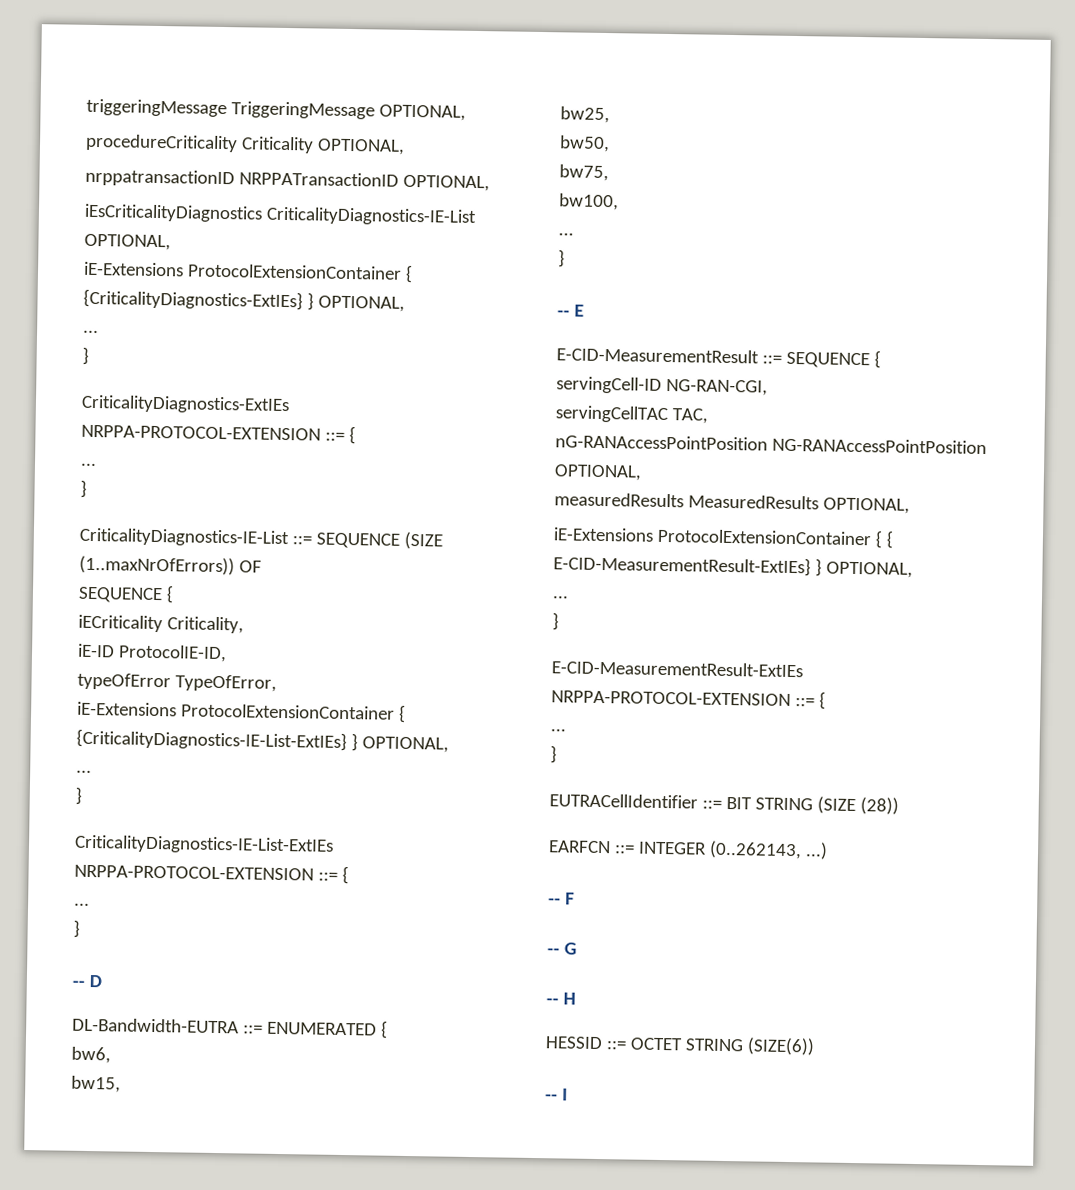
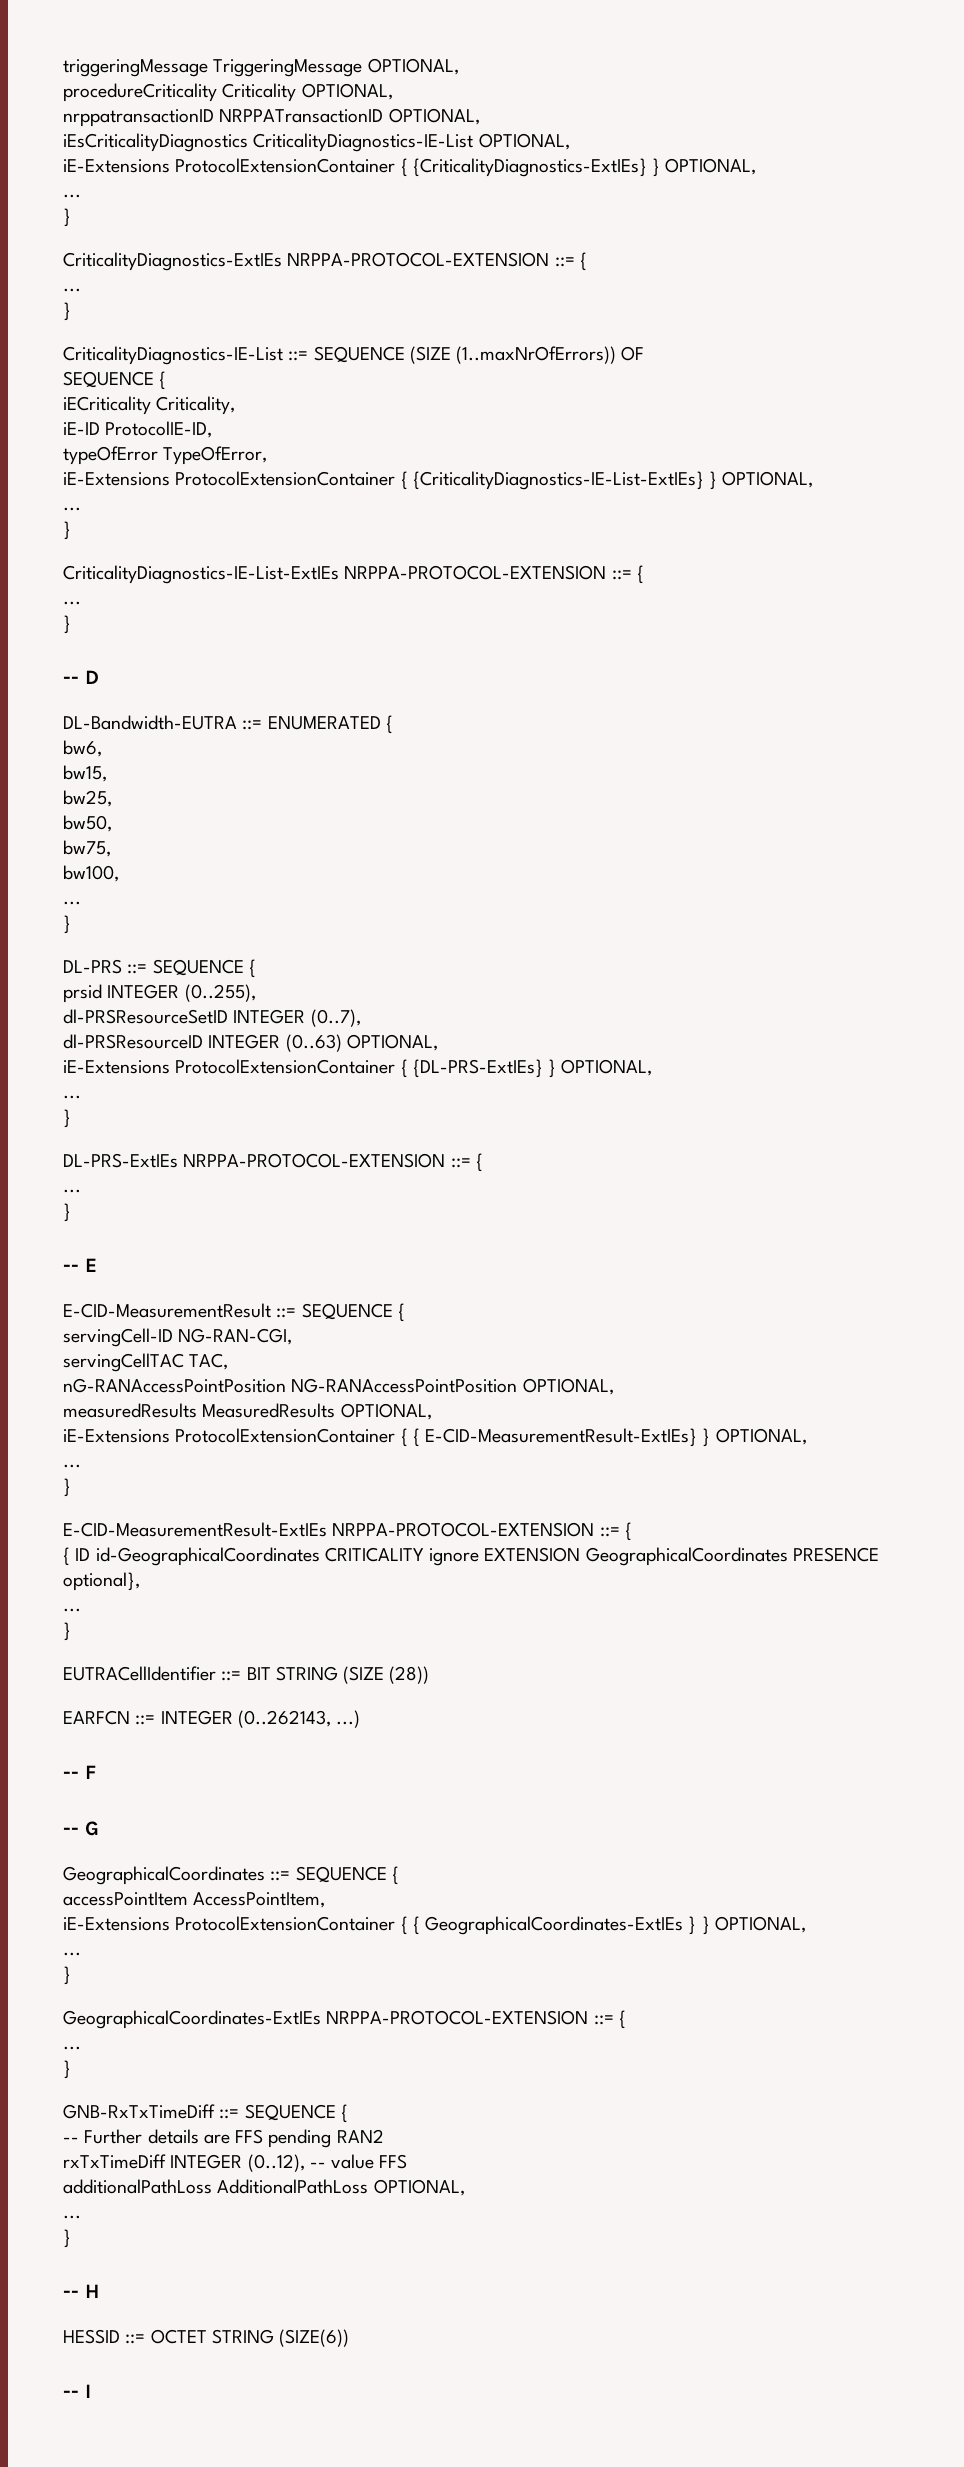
(565, 258) none -> [63,959,256,978] [63,984,256,1003] [63,1009,361,1027] [63,1034,438,1052] [63,1059,653,1078] [63,1095,81,1099] [63,1109,71,1128] [63,1153,483,1172] [63,1189,81,1193] [63,1203,71,1222] // DL-PRS ::= SEQUENCE { // prsid INTEGER (0..255), // dl-PRSResourceSetID INTEGER (0..7), // dl-PRSResourceID INTEGER (0..63) OPTIONAL, // iE-Extensions ProtocolExtensionContainer { {DL-PRS-ExtIEs} } OPTIONAL, // ... // } // DL-PRS-ExtIEs NRPPA-PROTOCOL-EXTENSION ::= { // ... // }
(826, 700) none -> [63,1547,879,1566] [63,1572,140,1591] // { ID id-GeographicalCoordinates CRITICALITY ignore EXTENSION GeographicalCoordinates PRESENCE optional},
(577, 948) none -> [63,1866,399,1885] [63,1892,326,1908] [63,1916,806,1935] [63,1952,81,1956] [63,1966,71,1985] [63,2010,626,2029] [63,2046,81,2050] [63,2060,71,2079] [63,2104,348,2123] [63,2129,384,2148] [63,2154,408,2172] [63,2179,465,2196] [63,2215,81,2219] [63,2229,71,2248] // GeographicalCoordinates ::= SEQUENCE { // accessPointItem AccessPointItem, // iE-Extensions ProtocolExtensionContainer { { GeographicalCoordinates-ExtIEs } } OPTIONAL, // ... // } // GeographicalCoordinates-ExtIEs NRPPA-PROTOCOL-EXTENSION ::= { // ... // } // GNB-RxTxTimeDiff ::= SEQUENCE { // -- Further details are FFS pending RAN2 // rxTxTimeDiff INTEGER (0..12), -- value FFS // additionalPathLoss AdditionalPathLoss OPTIONAL, // ... // }

